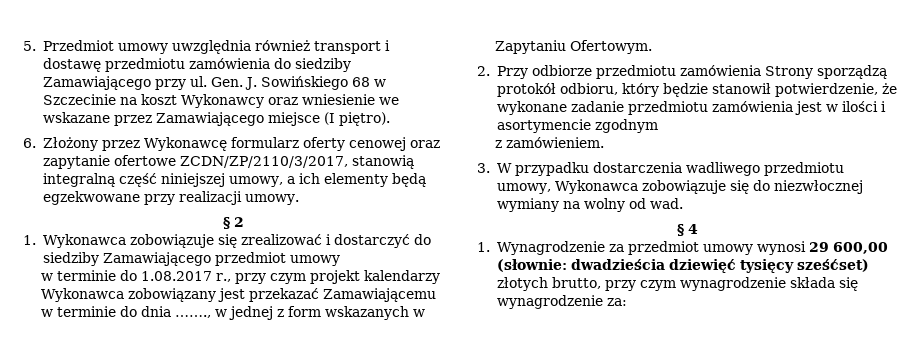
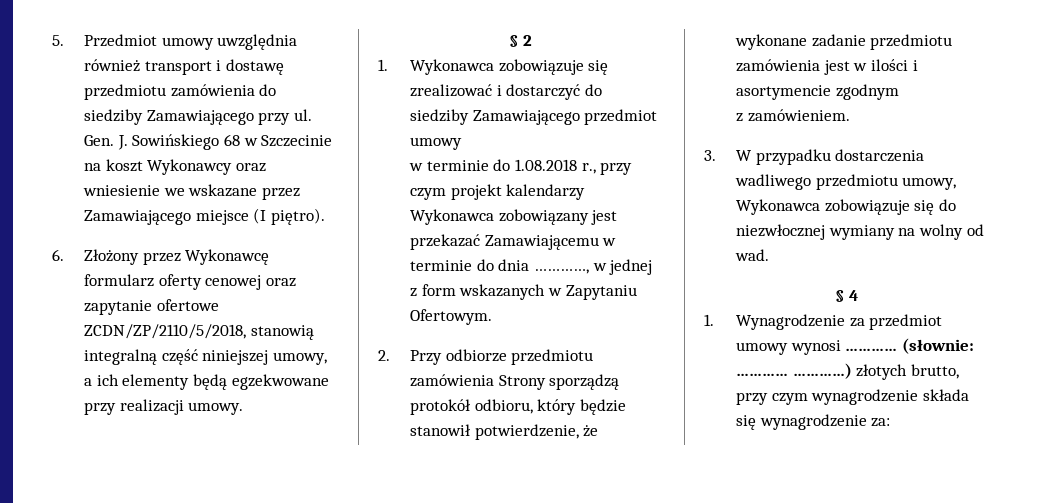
[179,156,348,168] ZCDN/ZP/2110/3/2017, -> [84,324,247,339] ZCDN/ZP/2110/5/2018,
[141,271,213,281] 1.08.2017 -> [515,159,578,171] 1.08.2018
[175,315,212,318] ……., -> [534,269,590,274] …………,
[808,242,888,254] [496,259,869,273] 29 600,00 (słownie: dwadzieścia dziewięć tysięcy sześćset) -> [845,338,975,354] [736,363,852,379] ………… (słownie: ………… …………)

